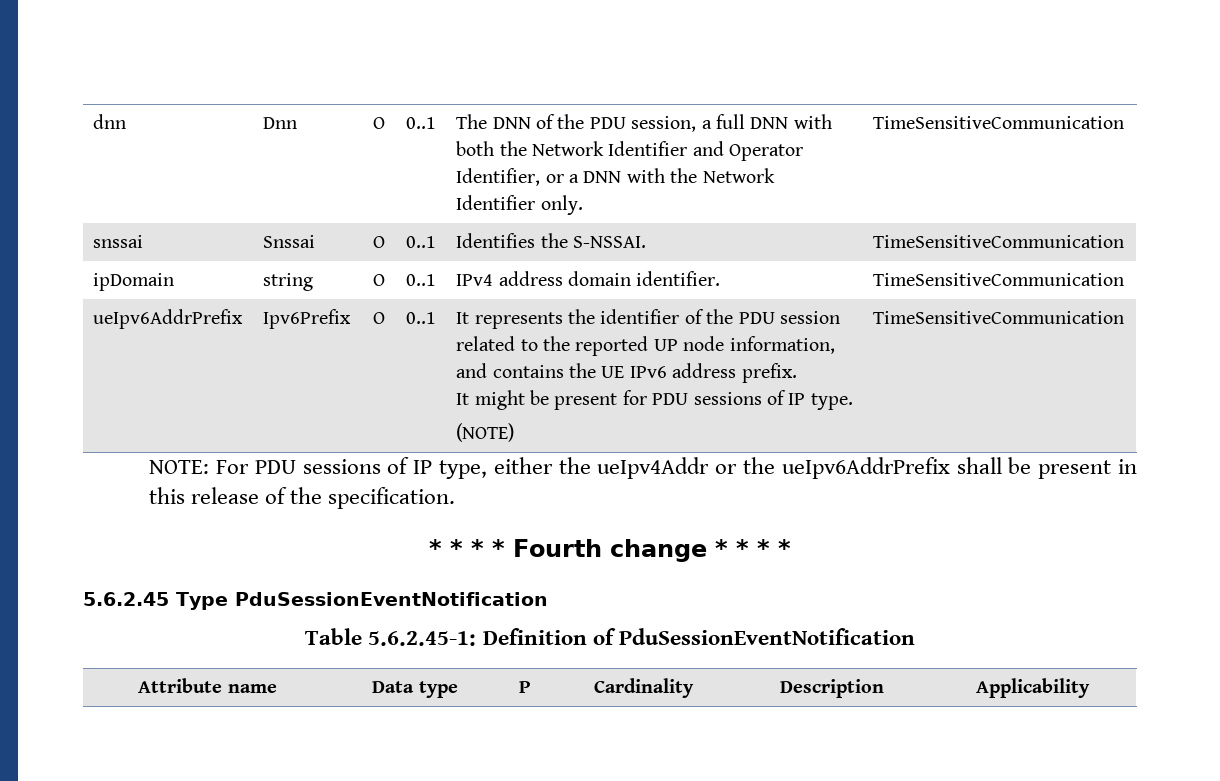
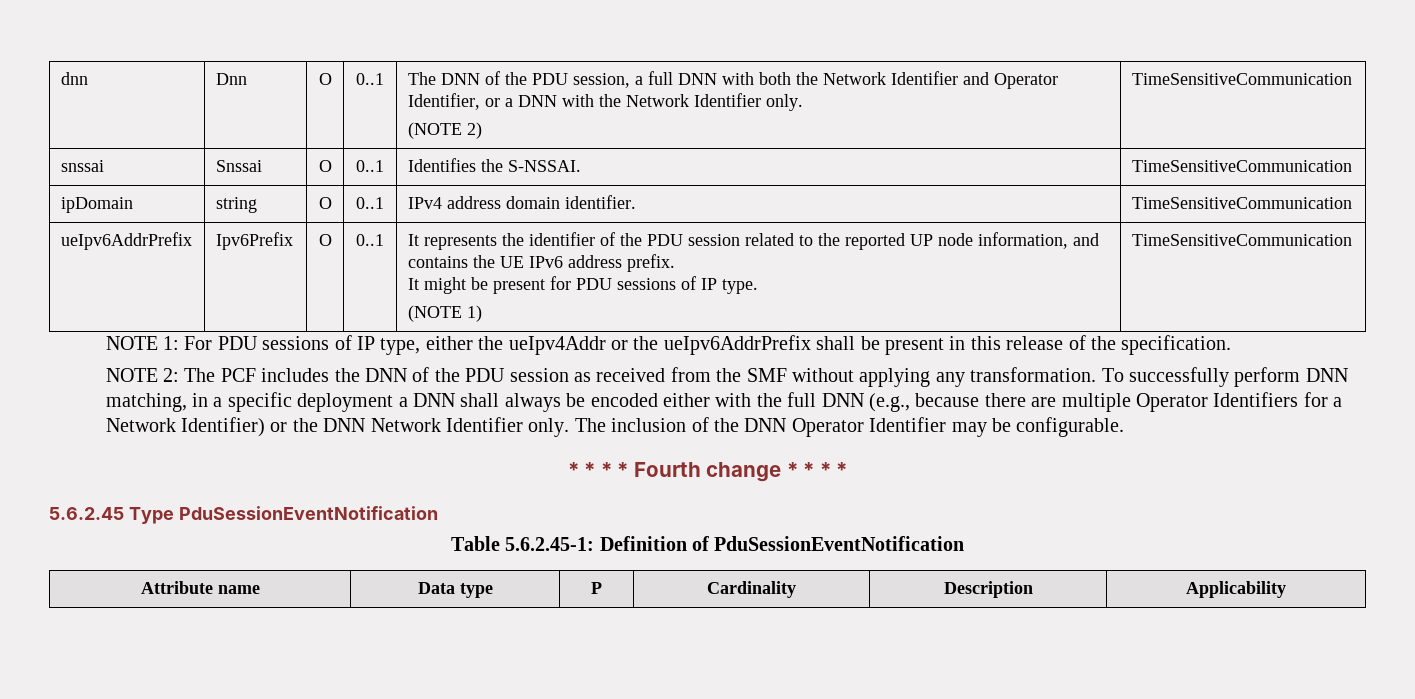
(583, 205) none -> [407,122,482,139] // (NOTE 2)
[456,423,515,442] [873,311,1125,324] [149,460,210,474] (NOTE) | TimeSensitiveCommunication // NOTE: -> [407,305,482,322] [1131,234,1352,246] [105,336,180,350] (NOTE 1) | TimeSensitiveCommunication // NOTE 1:
(456, 498) none -> [105,367,1348,387] [105,392,1343,412] [105,417,1125,437] // NOTE 2: The PCF includes the DNN of the PDU session as received from the SMF without applying any transformation. To successfully perform DNN matching, in a specific deployment a DNN shall always be encoded either with the full DNN (e.g., because there are multiple Operator Identifiers for a Network Identifier) or the DNN Network Identifier only. The inclusion of the DNN Operator Identifier may be configurable.

